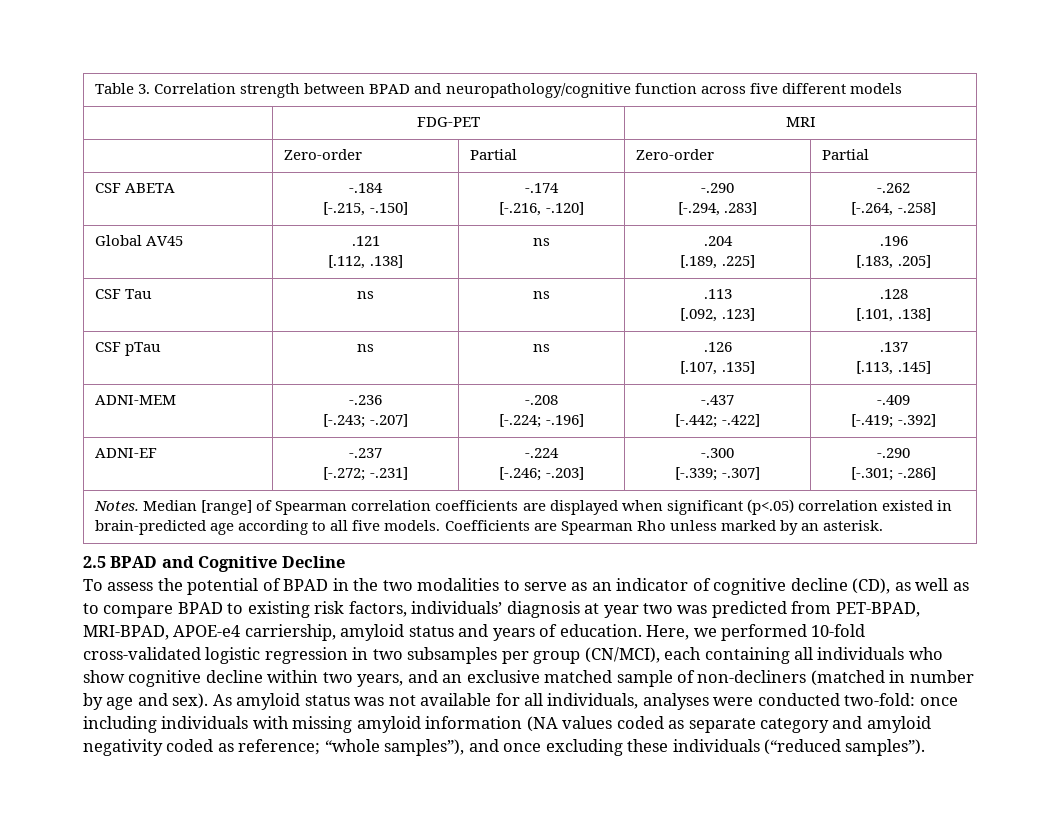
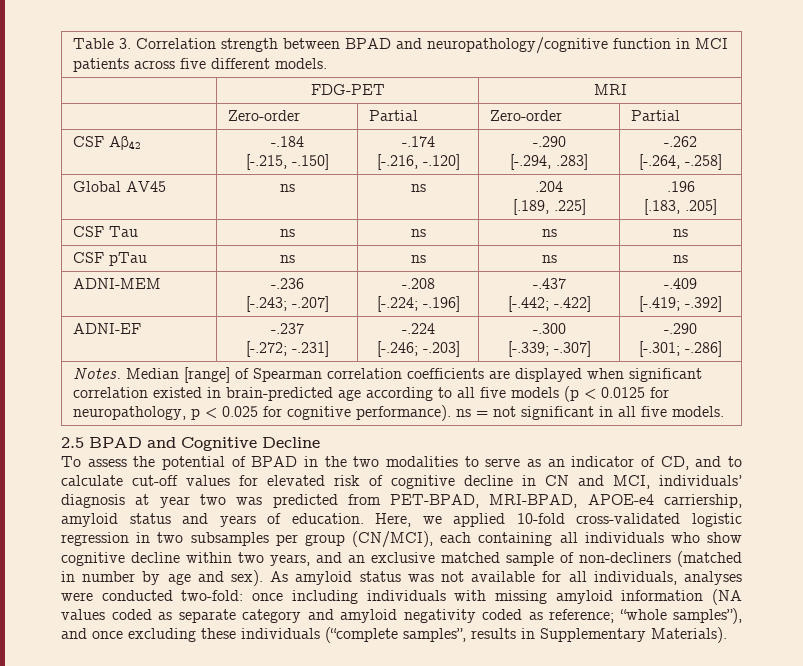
(697, 88) none -> [675,38,728,49] [72,58,129,72] in MCI patients
[849,83,902,94] models -> [274,58,327,69] models.
[125,183,176,193] ABETA -> [108,136,141,150] Aβ42
[351,236,380,246] [328,255,403,269] .121 // [.112, .138] -> [279,184,295,192] ns
[703,289,732,299] [680,308,755,322] [879,289,908,299] [856,308,931,322] [95,342,162,356] [357,344,374,352] [533,344,550,352] [703,342,732,352] [680,361,755,375] [879,342,908,352] [856,361,931,375] .113 // [.092, .123] | .128 // [.101, .138] // CSF pTau | ns | ns | .126 // [.107, .135] | .137 // [.113, .145] -> [541,229,557,237] [673,229,688,237] [72,252,147,266] [279,255,295,263] [410,255,426,263] [541,255,557,263] [673,255,688,263] ns | ns // CSF pTau | ns | ns | ns | ns
[746,499,794,515] (p<.05) -> (702, 375) none
[384,520,883,535] models. Coefficients are Spearman Rho unless marked by an asterisk. -> [510,386,669,402] [72,405,724,421] models (p < 0.0125 for neuropathology, p < 0.025 for cognitive performance). ns = not significant in all five models.
[713,578,969,595] [83,601,407,618] cognitive decline (CD), as well as to compare BPAD to existing risk factors, -> [660,456,742,470] [61,475,650,489] CD, and to calculate cut-off values for elevated risk of cognitive decline in CN and MCI,
[721,624,808,641] performed -> [453,513,506,527] applied
[764,739,926,756] (“reduced samples”). -> [325,627,727,643] (“complete samples”, results in Supplementary Materials).

